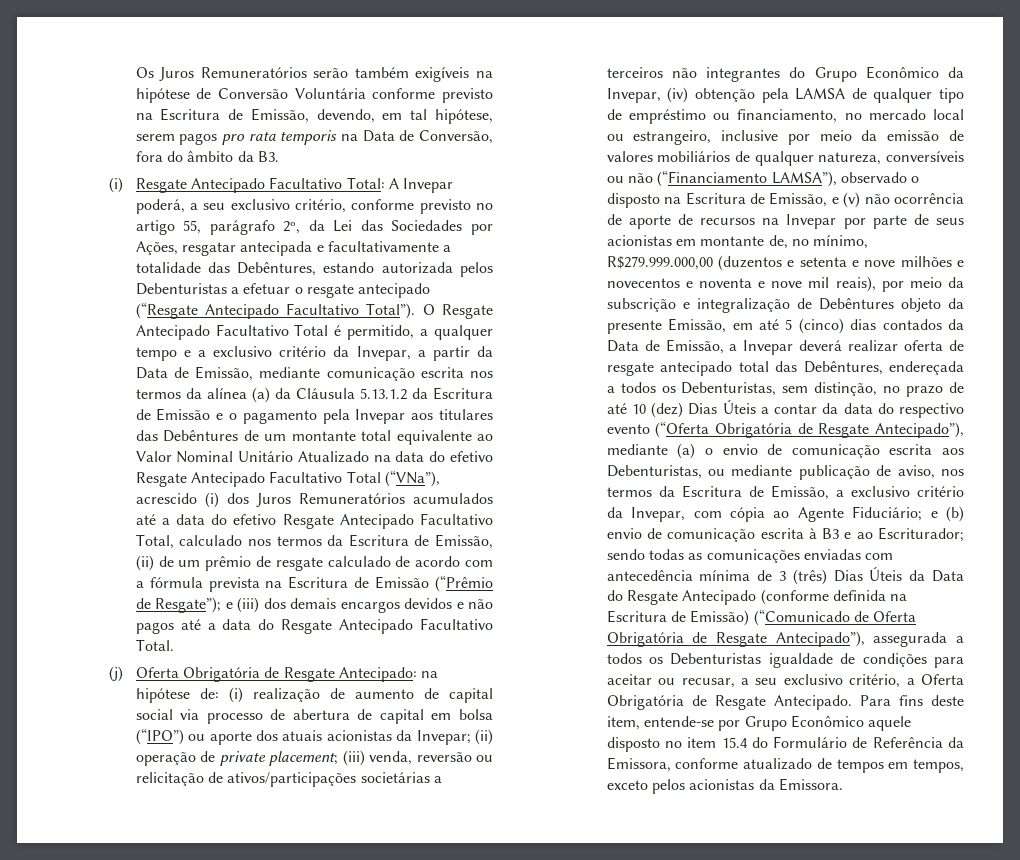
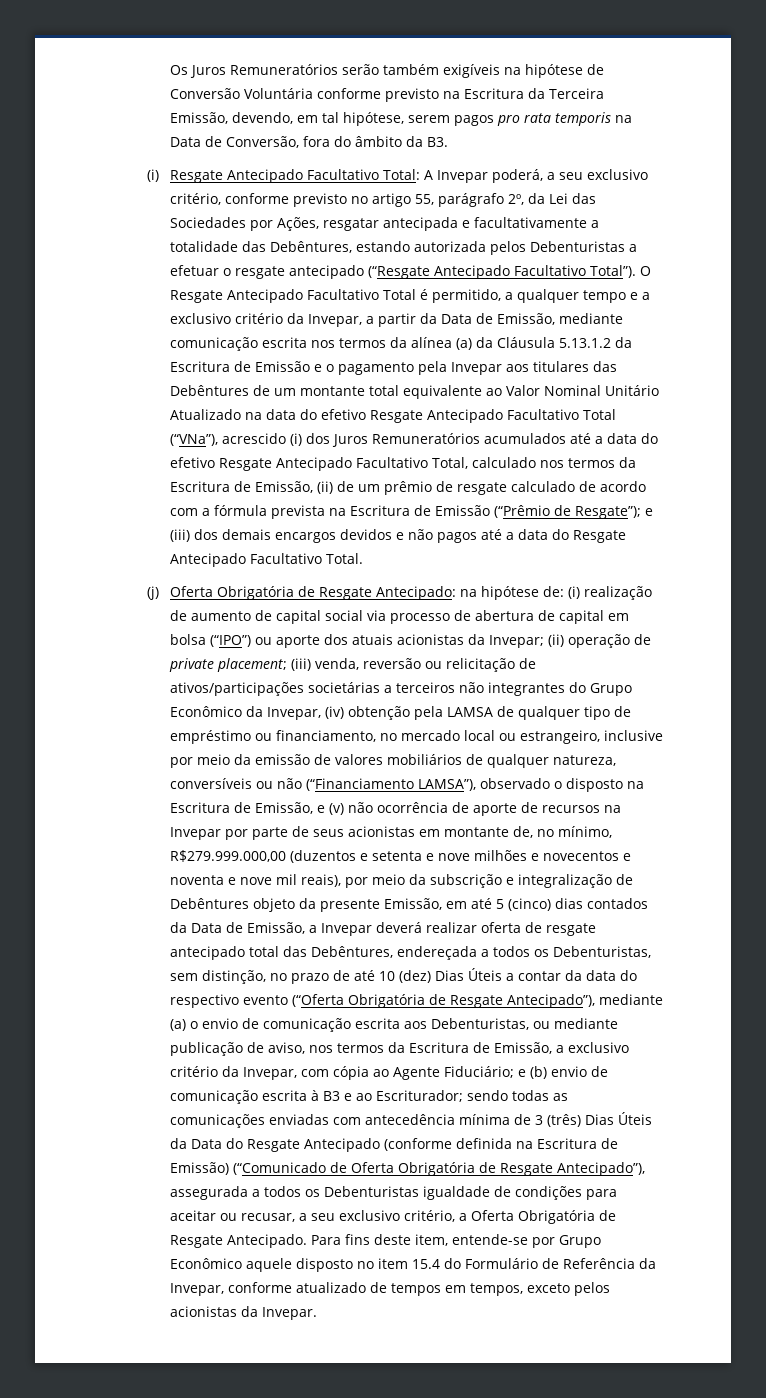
[228,109,244,120] de -> [528,88,605,99] da Terceira
[606,757,671,772] Emissora, -> [170,1283,225,1296] Invepar,
[778,778,843,791] Emissora. -> [262,1307,318,1320] Invepar.

